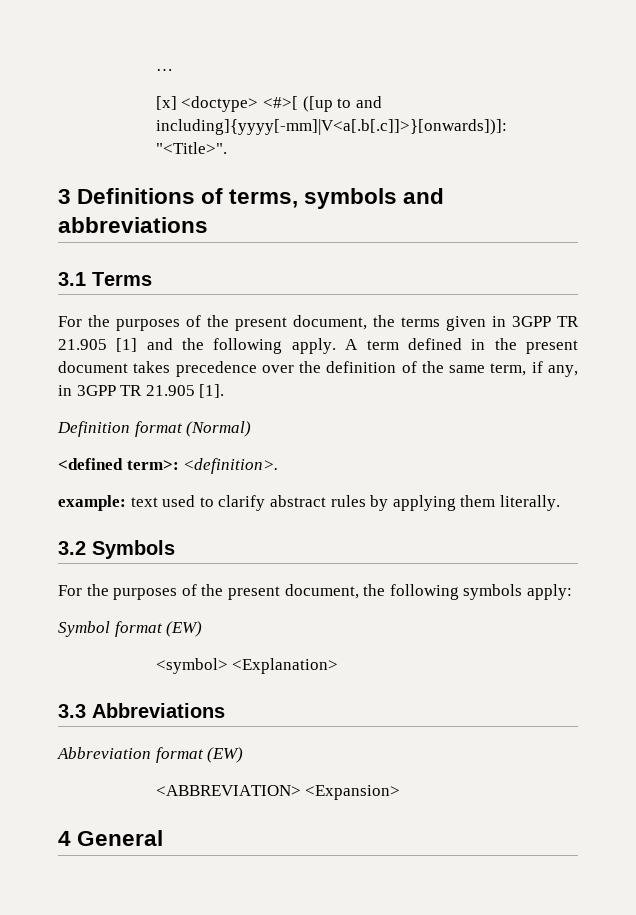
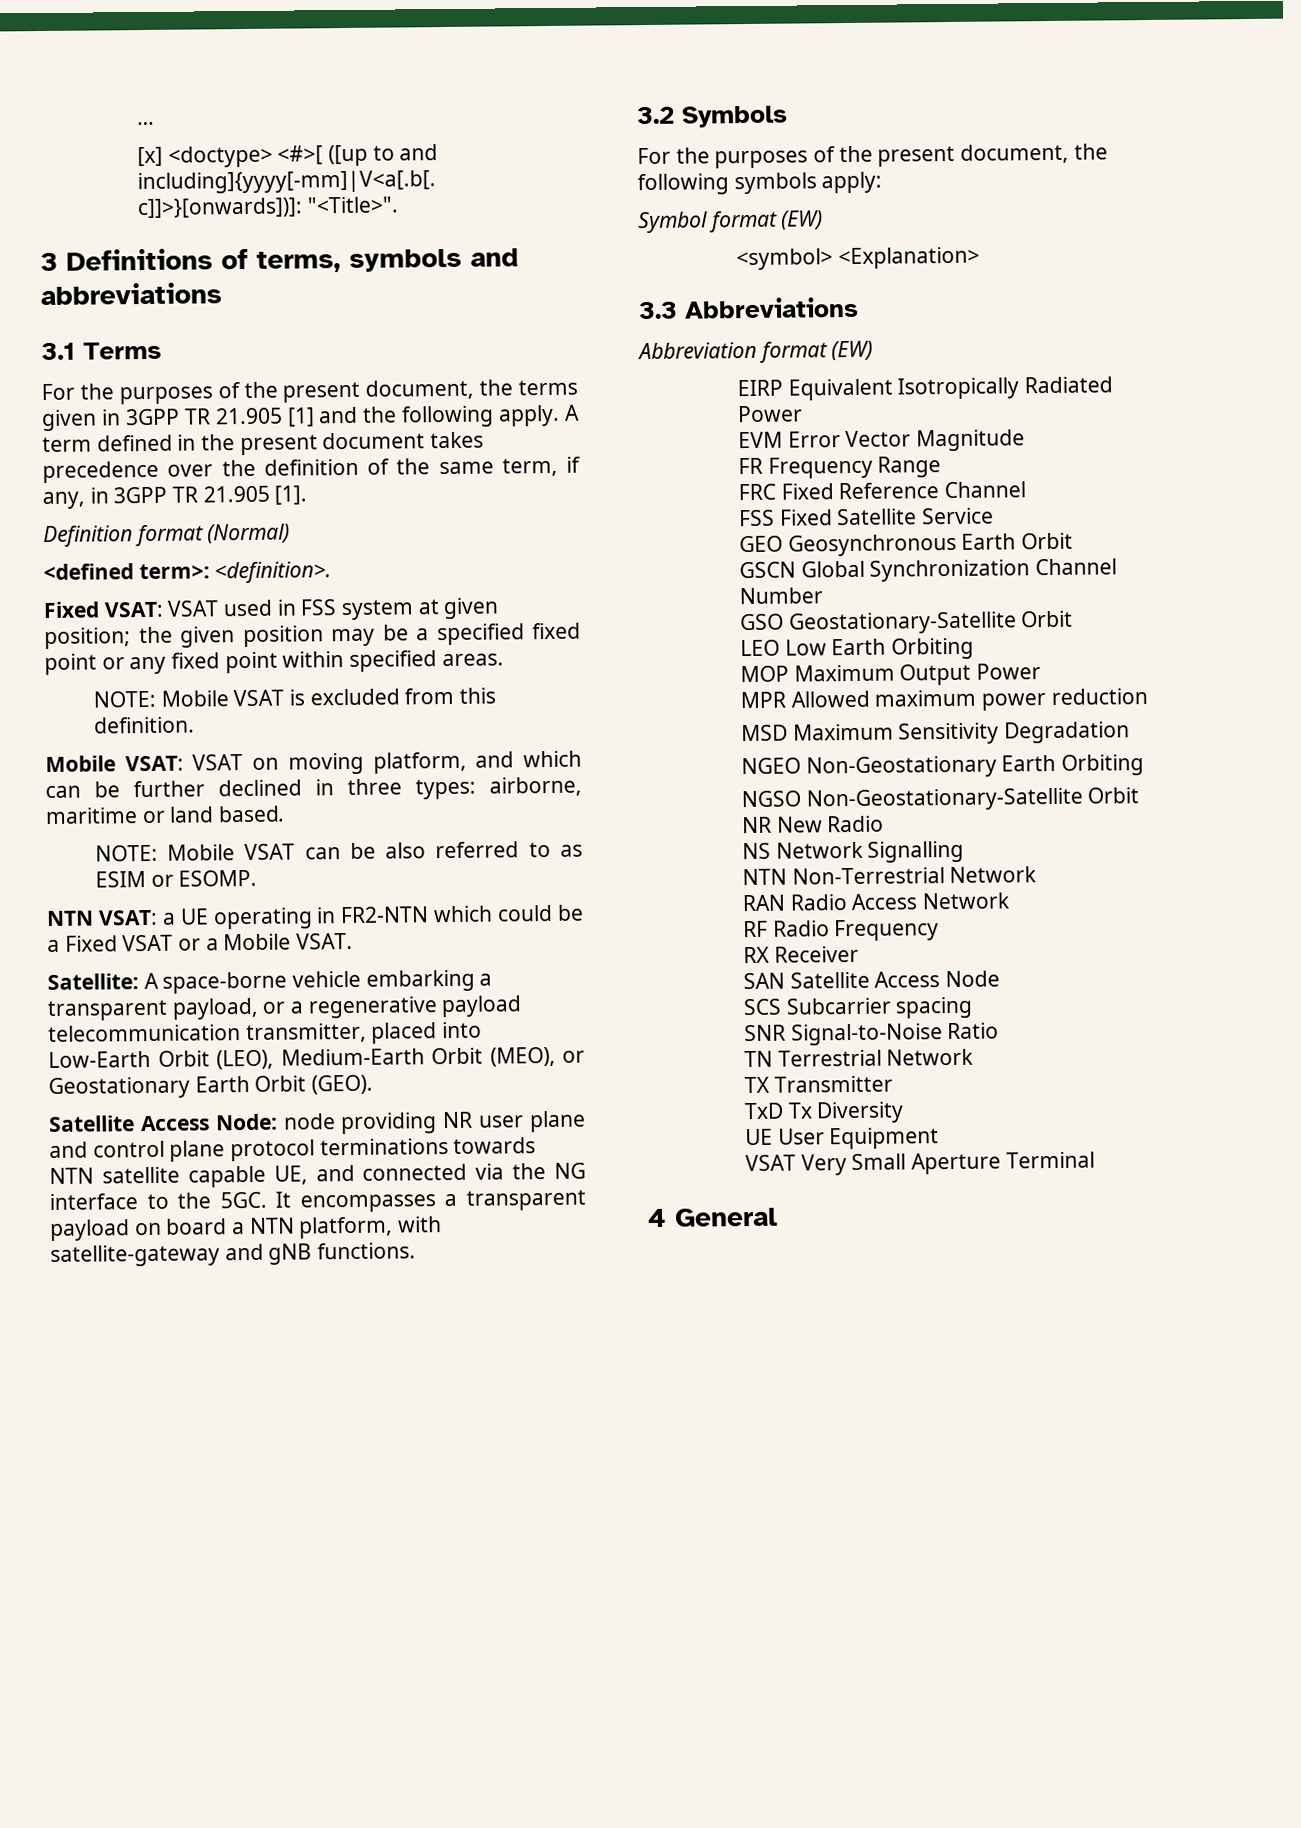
[58,495,560,511] example: text used to clarify abstract rules by applying them literally. -> [43,597,500,621] [44,622,581,650] [44,650,504,676] [92,687,496,708] [93,716,195,734] [45,750,582,775] [45,776,582,800] [45,805,286,825] [94,841,583,862] [94,869,258,888] [46,904,585,930] [47,932,354,953] [47,969,493,994] [47,995,523,1021] [48,1021,483,1044] [48,1046,585,1070] [48,1074,374,1099] [48,1110,586,1135] [49,1137,537,1162] [49,1162,586,1188] [49,1189,586,1213] [50,1216,443,1241] [50,1242,417,1267] Fixed VSAT: VSAT used in FSS system at given position; the given position may be a specified fixed point or any fixed point within specified areas. // NOTE: Mobile VSAT is excluded from this definition. // Mobile VSAT: VSAT on moving platform, and which can be further declined in three types: airborne, maritime or land based. // NOTE: Mobile VSAT can be also referred to as ESIM or ESOMP. // NTN VSAT: a UE operating in FR2-NTN which could be a Fixed VSAT or a Mobile VSAT. // Satellite: A space-borne vehicle embarking a transparent payload, or a regenerative payload telecommunication transmitter, placed into Low-Earth Orbit (LEO), Medium-Earth Orbit (MEO), or Geostationary Earth Orbit (GEO). // Satellite Access Node: node providing NR user plane and control plane protocol terminations towards NTN satellite capable UE, and connected via the NG interface to the 5GC. It encompasses a transparent payload on board a NTN platform, with satellite-gateway and gNB functions.
[155,785,401,800] <ABBREVIATION> <Expansion> -> [736,376,1113,401] [736,405,803,423] [737,429,1025,452] [737,456,942,479] [737,481,1026,501] [737,507,994,527] [738,532,1073,557] [738,558,1117,582] [738,587,823,605] [739,610,1074,635] [739,637,974,660] [739,663,1041,686] [739,688,1148,711] [740,721,1130,745] [740,754,1144,779] [740,787,1140,812] [741,815,885,834] [741,840,965,863] [741,866,1038,886] [741,892,1010,912] [742,919,940,942] [742,945,859,964] [742,970,1000,990] [742,996,974,1019] [743,1022,1000,1046] [743,1048,975,1068] [743,1075,893,1094] [743,1101,905,1124] [744,1127,940,1150] [744,1151,1095,1176] EIRP Equivalent Isotropically Radiated Power // EVM Error Vector Magnitude // FR Frequency Range // FRC Fixed Reference Channel // FSS Fixed Satellite Service // GEO Geosynchronous Earth Orbit // GSCN Global Synchronization Channel Number // GSO Geostationary-Satellite Orbit // LEO Low Earth Orbiting // MOP Maximum Output Power // MPR Allowed maximum power reduction // MSD Maximum Sensitivity Degradation // NGEO Non-Geostationary Earth Orbiting // NGSO Non-Geostationary-Satellite Orbit // NR New Radio // NS Network Signalling // NTN Non-Terrestrial Network // RAN Radio Access Network // RF Radio Frequency // RX Receiver // SAN Satellite Access Node // SCS Subcarrier spacing // SNR Signal-to-Noise Ratio // TN Terrestrial Network // TX Transmitter // TxD Tx Diversity // UE User Equipment // VSAT Very Small Aperture Terminal

